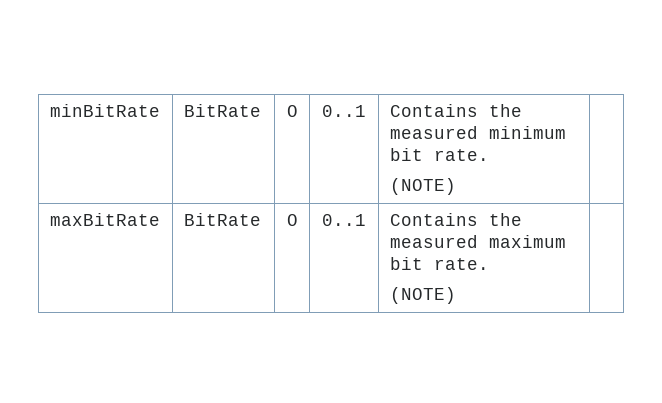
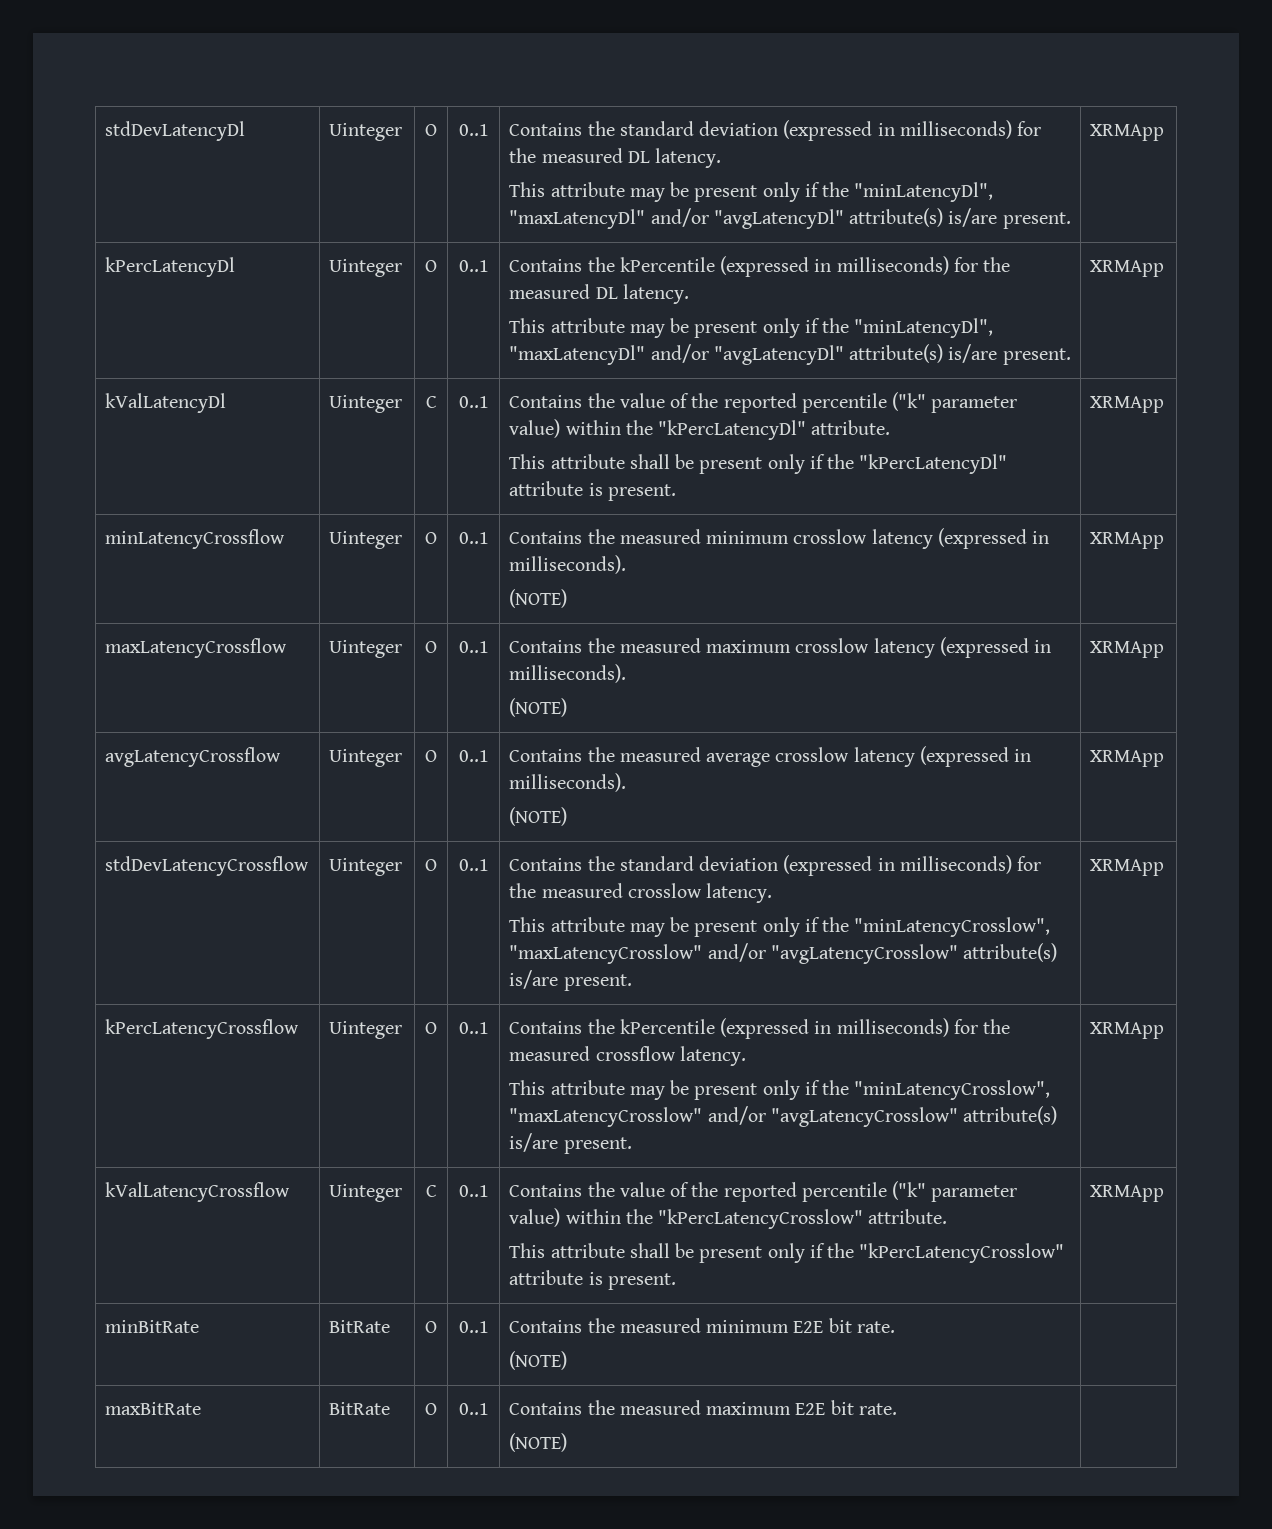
(49, 110) none -> [105,121,246,141] [329,123,403,141] [425,124,437,136] [458,124,489,136] [509,120,1042,141] [509,148,722,168] [509,182,994,202] [509,208,1071,229] [1090,124,1165,141] [105,257,236,277] [329,259,403,277] [425,260,437,272] [458,260,489,272] [509,256,1011,277] [509,284,689,304] [509,318,994,338] [509,344,1071,365] [1090,260,1165,277] [105,393,227,413] [329,395,403,413] [425,396,437,408] [458,396,489,408] [509,392,1018,413] [509,419,891,440] [509,454,1008,474] [509,481,676,501] [1090,396,1165,413] [105,529,286,549] [329,531,403,549] [425,532,437,544] [458,532,489,544] [509,528,1050,549] [509,555,627,574] [509,589,568,608] [1090,532,1165,549] [105,638,288,658] [329,640,403,658] [425,641,437,653] [458,641,489,653] [509,637,1052,658] [509,664,627,683] [509,698,568,717] [1090,641,1165,658] [105,747,282,767] [329,749,403,767] [425,750,437,762] [458,750,489,762] [509,746,1032,767] [509,773,627,792] [509,807,568,826] [1090,750,1165,767] [105,856,310,876] [329,858,403,876] [425,859,437,871] [458,859,489,871] [509,855,1042,876] [509,883,773,903] [509,917,1051,937] [509,943,1058,964] [509,970,632,991] [1090,859,1165,876] [105,1019,300,1039] [329,1021,403,1039] [425,1022,437,1034] [458,1022,489,1034] [509,1018,1011,1039] [509,1046,746,1066] [509,1080,1051,1100] [509,1106,1058,1127] [509,1133,632,1154] [1090,1022,1165,1039] [105,1182,291,1202] [329,1184,403,1202] [425,1185,437,1197] [458,1185,489,1197] [509,1181,1018,1202] [509,1208,948,1229] [509,1243,1065,1263] [509,1270,676,1290] [1090,1185,1165,1202] stdDevLatencyDl | Uinteger | O | 0..1 | Contains the standard deviation (expressed in milliseconds) for the measured DL latency. // This attribute may be present only if the "minLatencyDl", "maxLatencyDl" and/or "avgLatencyDl" attribute(s) is/are present. | XRMApp // kPercLatencyDl | Uinteger | O | 0..1 | Contains the kPercentile (expressed in milliseconds) for the measured DL latency. // This attribute may be present only if the "minLatencyDl", "maxLatencyDl" and/or "avgLatencyDl" attribute(s) is/are present. | XRMApp // kValLatencyDl | Uinteger | C | 0..1 | Contains the value of the reported percentile ("k" parameter value) within the "kPercLatencyDl" attribute. // This attribute shall be present only if the "kPercLatencyDl" attribute is present. | XRMApp // minLatencyCrossflow | Uinteger | O | 0..1 | Contains the measured minimum crosslow latency (expressed in milliseconds). // (NOTE) | XRMApp // maxLatencyCrossflow | Uinteger | O | 0..1 | Contains the measured maximum crosslow latency (expressed in milliseconds). // (NOTE) | XRMApp // avgLatencyCrossflow | Uinteger | O | 0..1 | Contains the measured average crosslow latency (expressed in milliseconds). // (NOTE) | XRMApp // stdDevLatencyCrossflow | Uinteger | O | 0..1 | Contains the standard deviation (expressed in milliseconds) for the measured crosslow latency. // This attribute may be present only if the "minLatencyCrosslow", "maxLatencyCrosslow" and/or "avgLatencyCrosslow" attribute(s) is/are present. | XRMApp // kPercLatencyCrossflow | Uinteger | O | 0..1 | Contains the kPercentile (expressed in milliseconds) for the measured crossflow latency. // This attribute may be present only if the "minLatencyCrosslow", "maxLatencyCrosslow" and/or "avgLatencyCrosslow" attribute(s) is/are present. | XRMApp // kValLatencyCrossflow | Uinteger | C | 0..1 | Contains the value of the reported percentile ("k" parameter value) within the "kPercLatencyCrosslow" attribute. // This attribute shall be present only if the "kPercLatencyCrosslow" attribute is present. | XRMApp //
(566, 132) none -> [793,1321,824,1333] E2E
(566, 241) none -> [795,1403,826,1415] E2E

